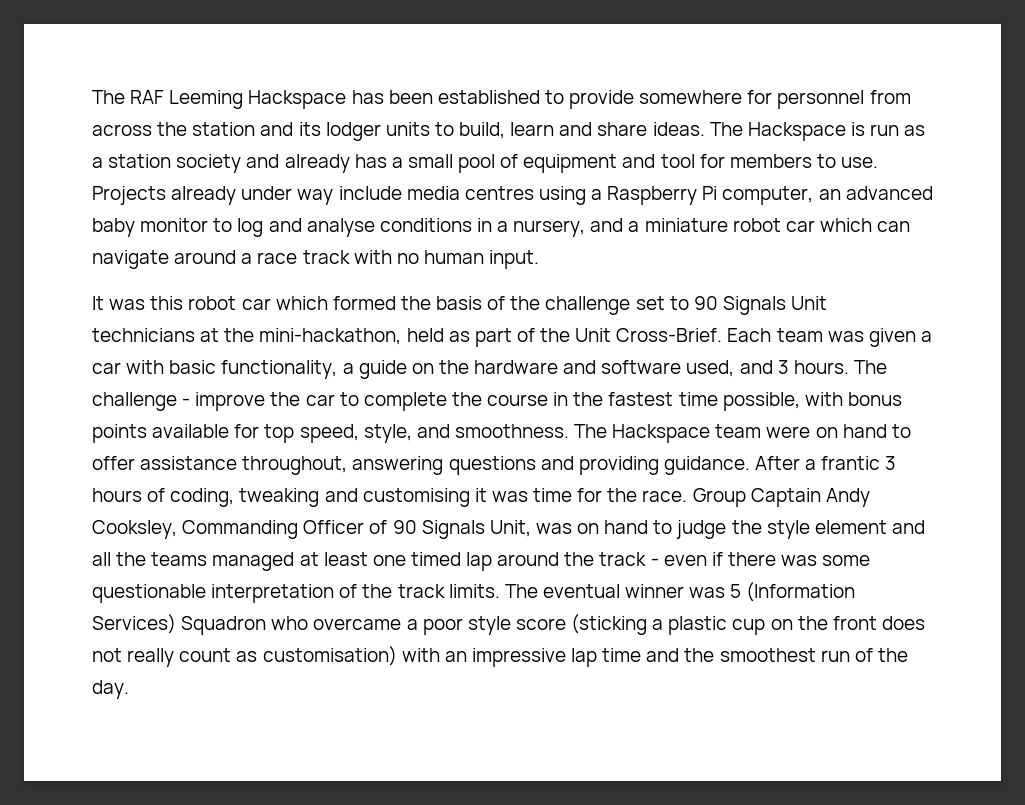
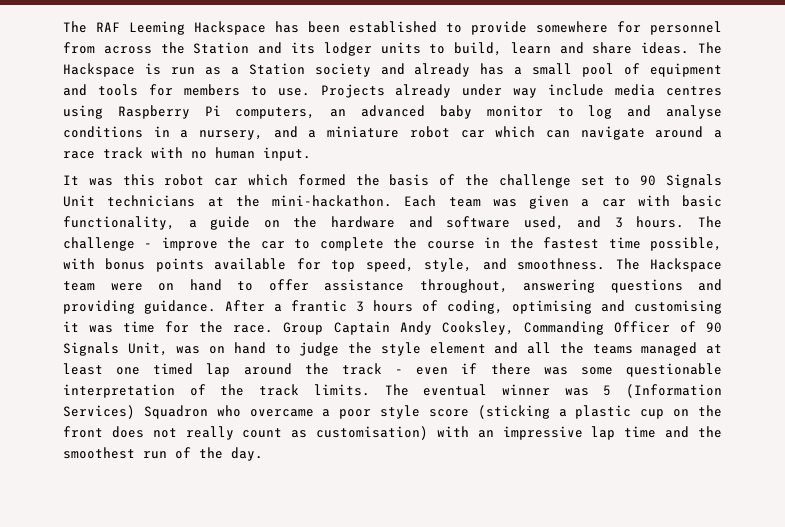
[192,122,256,136] station -> [193,42,250,54] Station
[108,154,172,168] station -> [248,63,305,75] Station
[660,154,695,168] tool -> [97,84,138,96] tools
[591,189,603,200] a -> (103, 112) none
[722,186,814,205] computer, -> [235,107,316,119] computers,
[259,328,723,347] mini-hackathon, held as part of the Unit Cross-Brief. -> [272,195,392,207] mini-hackathon.
[239,488,320,507] tweaking -> [512,300,592,314] optimising

